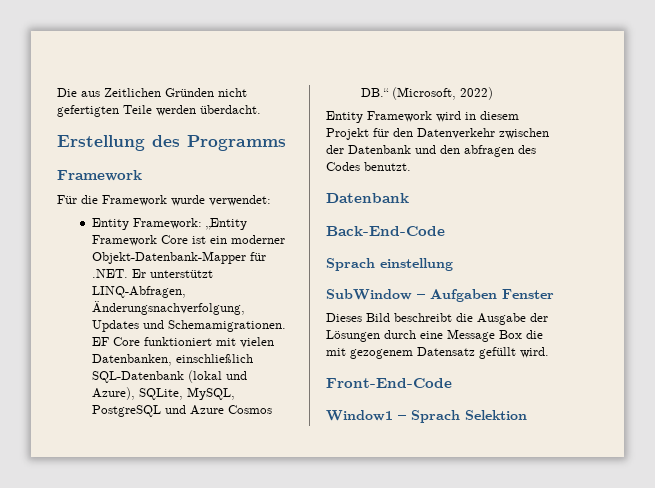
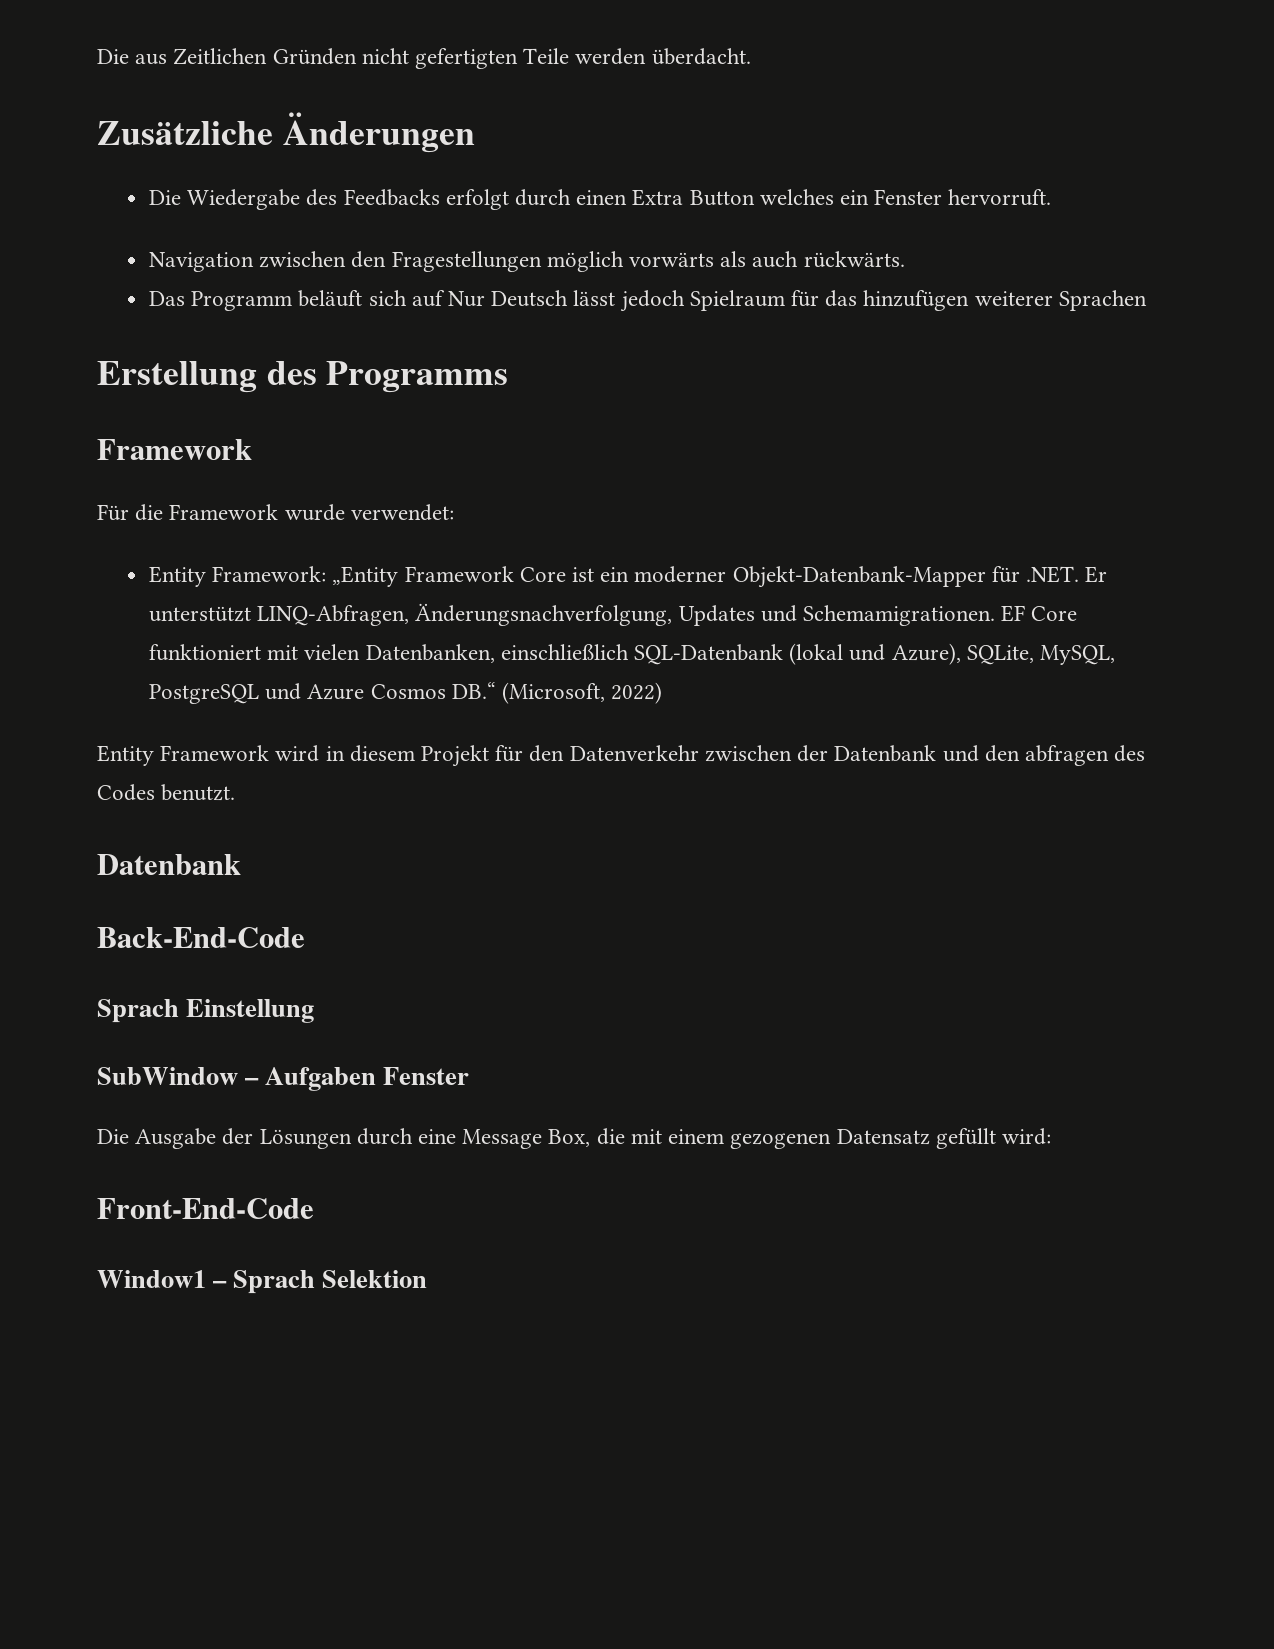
(261, 109) none -> [97,112,475,153] [148,189,1052,210] [148,251,905,272] [148,290,1147,312] // Zusätzliche Änderungen // Die Wiedergabe des Feedbacks erfolgt durch einen Extra Button welches ein Fenster hervorruft. // Navigation zwischen den Fragestellungen möglich vorwärts als auch rückwärts. // Das Programm beläuft sich auf Nur Deutsch lässt jedoch Spielraum für das hinzufügen weiterer Sprachen
[380,258,453,271] einstellung -> [186,999,315,1023] Einstellung
[326,313,473,322] Dieses Bild beschreibt die -> [97,1129,129,1144] Die
[499,330,522,339] Box -> [548,1129,591,1147] Box,
[350,349,413,359] gezogenem -> [668,1129,832,1149] einem gezogenen
[520,347,549,358] wird. -> [1001,1128,1051,1145] wird:

